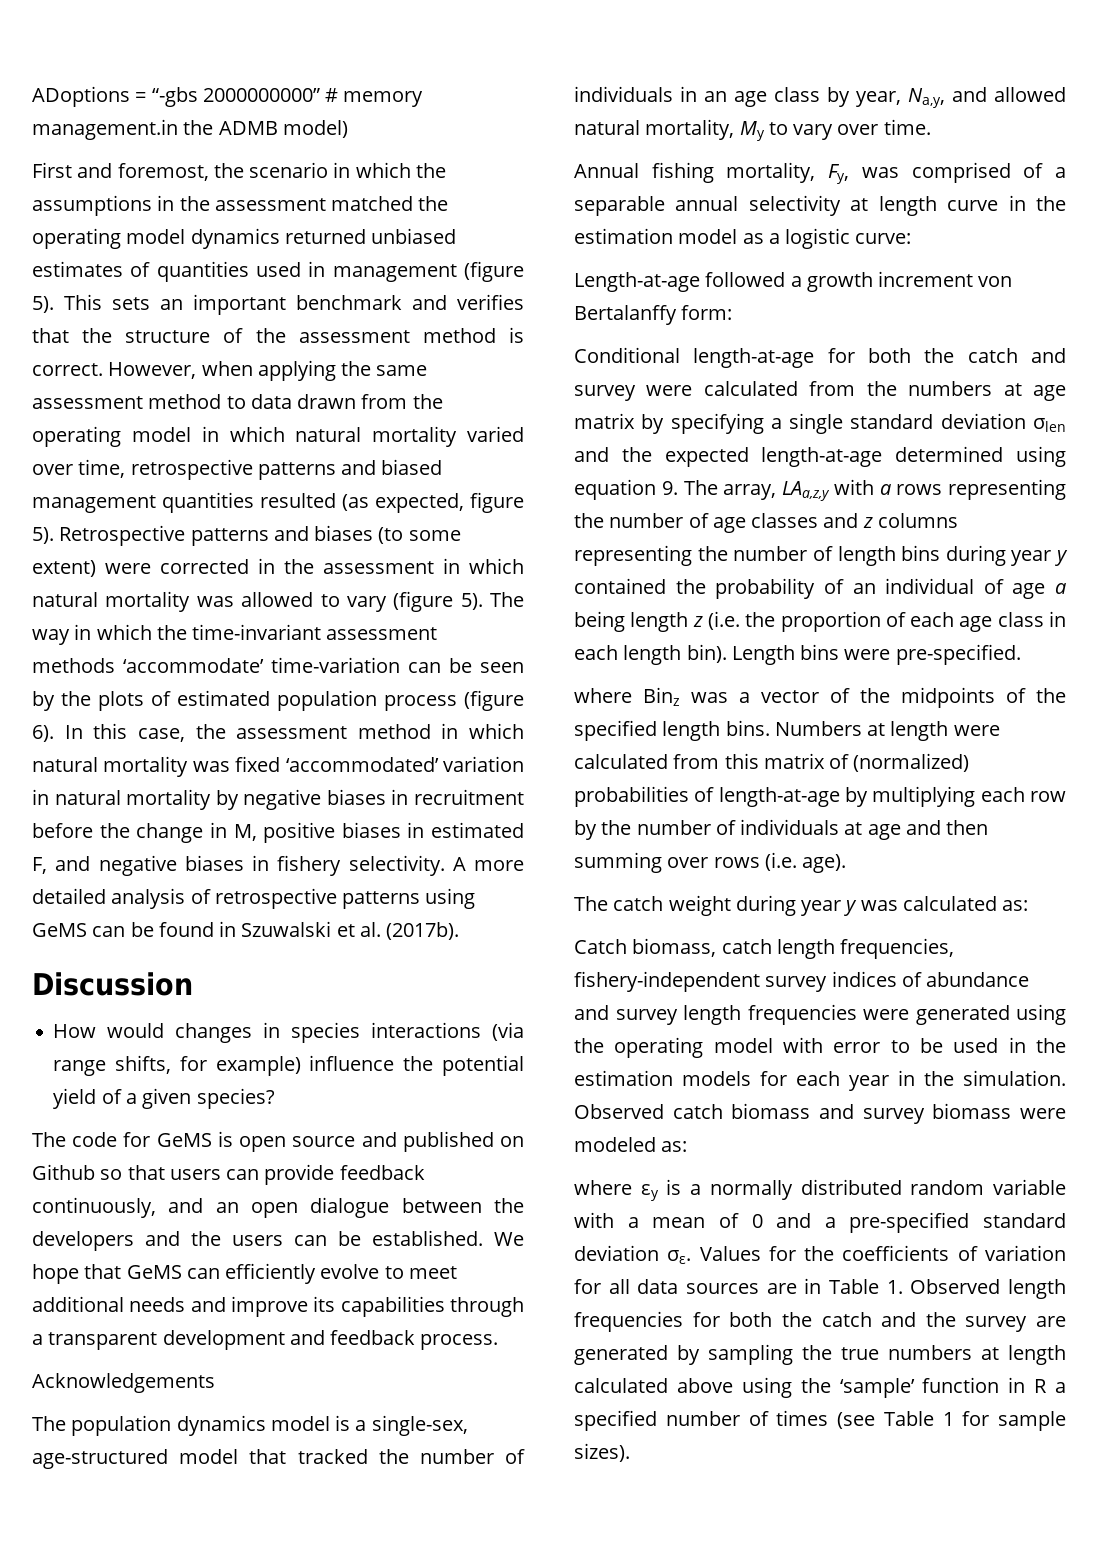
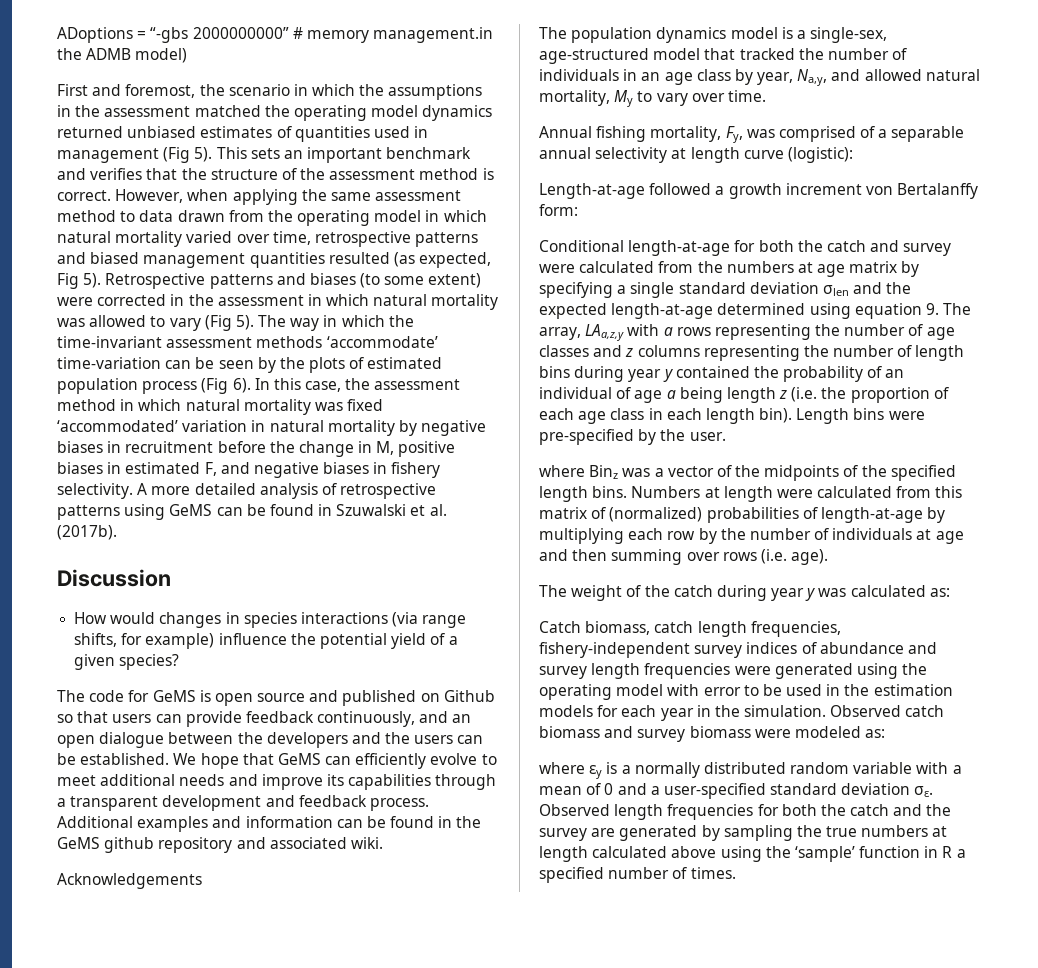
[463,261,524,282] (figure -> [163,147,191,163] (Fig
[470,492,524,513] figure -> [57,273,79,289] Fig
[393,591,454,612] (figure -> [204,315,232,331] (Fig
[464,690,524,711] (figure -> [201,378,229,394] (Fig
(499, 1342) none -> [57,816,482,832] [57,837,383,853] Additional examples and information can be found in the GeMS github repository and associated wiki.
[1008,195,1066,211] [574,228,912,249] in the estimation model as a logistic curve: -> [787,147,853,163] (logistic):
[895,644,1021,665] pre-specified. -> [539,429,726,445] pre-specified by the user.
[613,895,731,916] catch weight -> [571,585,713,601] weight of the catch
[849,1212,970,1233] pre-specified -> [663,783,766,799] user-specified
[699,1245,1066,1261] [574,1278,903,1294] Values for the coefficients of variation for all data sources are in Table 1. -> (934, 791) none
[776,1410,1066,1431] [574,1443,630,1462] times (see Table 1 for sample sizes). -> [690,867,736,879] times.

